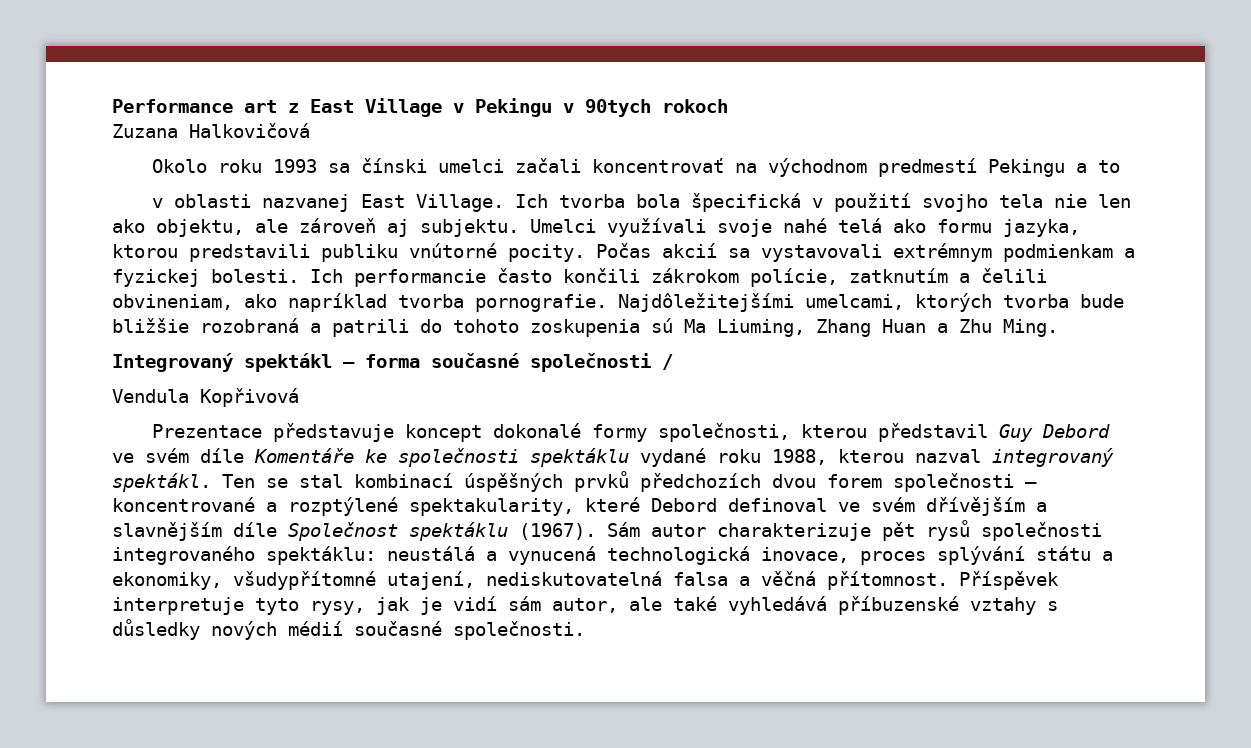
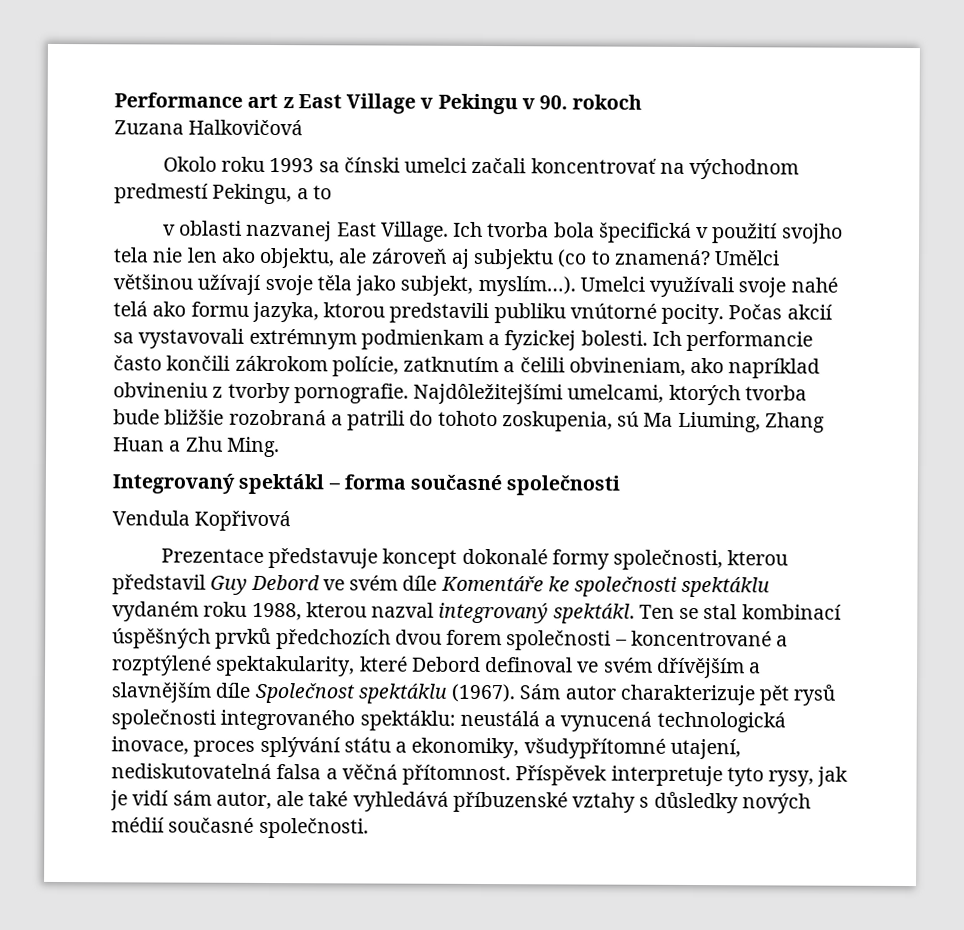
[585,99,651,117] 90tych -> [539,95,569,110] 90.
[987,159,1065,177] Pekingu -> [212,183,293,205] Pekingu,
[420,219,519,237] subjektu. -> [473,248,781,270] [113,274,576,297] subjektu (co to znamená? Umělci většinou užívají svoje těla jako subjekt, myslím…).
[398,294,464,308] tvorba -> [113,382,291,404] obvineniu z tvorby
[530,319,640,337] zoskupenia -> [501,411,613,432] zoskupenia,
[662,354,673,370] / -> (621, 485) none
[640,448,706,467] vydané -> [112,601,199,622] vydaném

